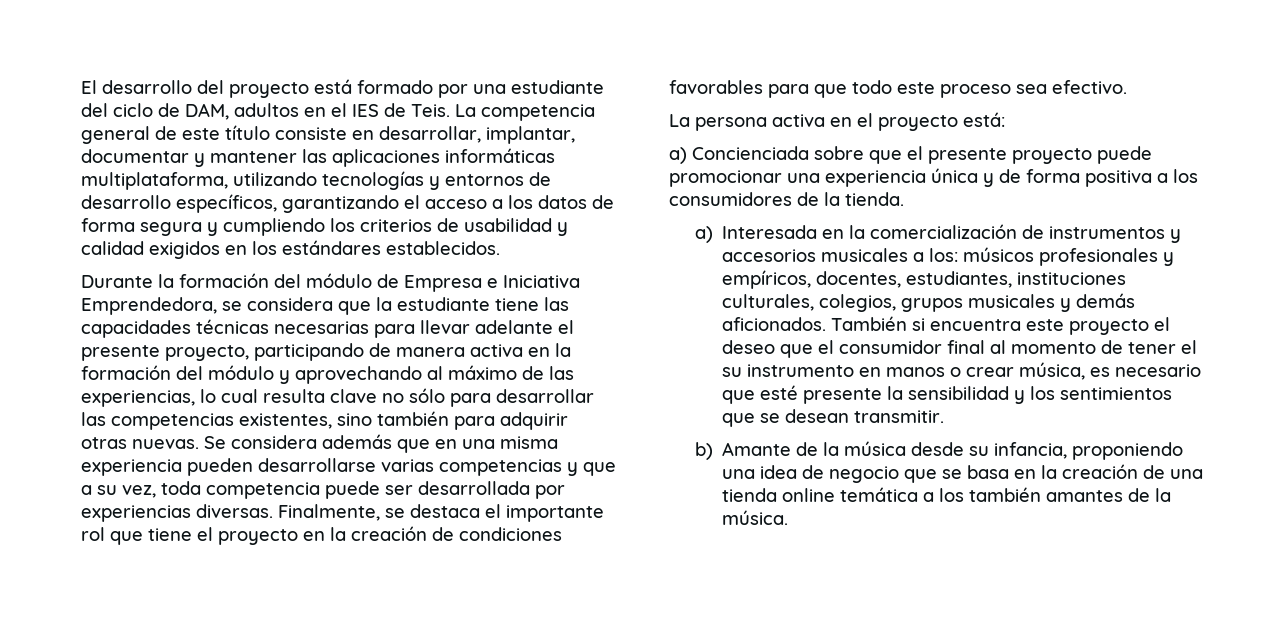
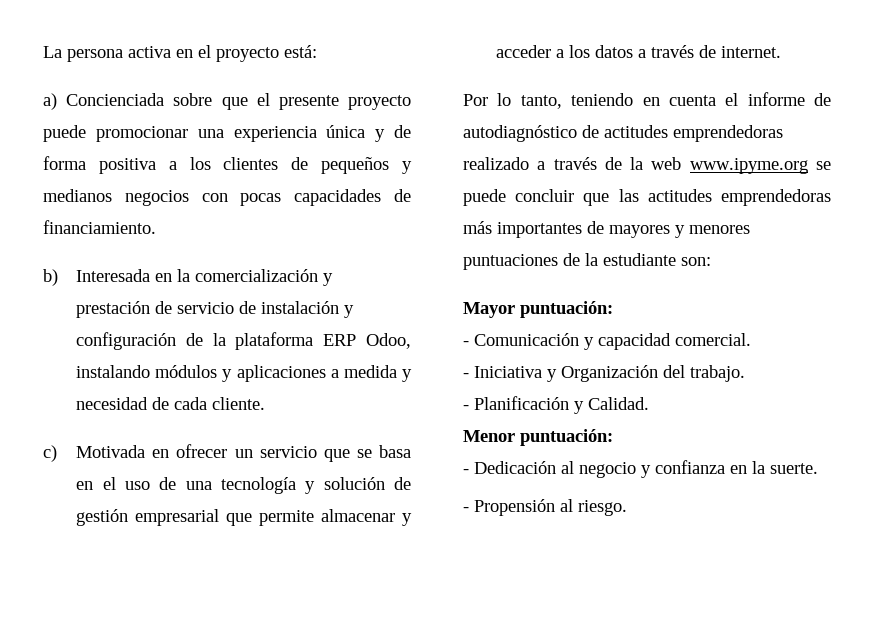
[81,79,604,98] [81,103,595,121] [81,125,575,144] [81,148,555,167] [81,171,551,190] [81,194,614,213] [81,218,568,236] [81,240,500,259] [81,273,580,292] [81,297,569,315] [81,319,574,338] [81,343,571,361] [81,365,574,384] [81,388,594,407] [81,411,568,430] [81,434,558,453] [81,458,616,476] [81,481,565,499] [81,504,604,522] [81,526,562,545] [669,80,1127,98] El desarrollo del proyecto está formado por una estudiante del ciclo de DAM, adultos en el IES de Teis. La competencia general de este título consiste en desarrollar, implantar, documentar y mantener las aplicaciones informáticas multiplataforma, utilizando tecnologías y entornos de desarrollo específicos, garantizando el acceso a los datos de forma segura y cumpliendo los criterios de usabilidad y calidad exigidos en los estándares establecidos. // Durante la formación del módulo de Empresa e Iniciativa Emprendedora, se considera que la estudiante tiene las capacidades técnicas necesarias para llevar adelante el presente proyecto, participando de manera activa en la formación del módulo y aprovechando al máximo de las experiencias, lo cual resulta clave no sólo para desarrollar las competencias existentes, sino también para adquirir otras nuevas. Se considera además que en una misma experiencia pueden desarrollarse varias competencias y que a su vez, toda competencia puede ser desarrollada por experiencias diversas. Finalmente, se destaca el importante rol que tiene el proyecto en la creación de condiciones favorables para que todo este proceso sea efectivo. // -> (43, 52) none
[669,192,904,206] [694,224,1181,243] [721,247,1174,266] [721,270,1126,289] [721,293,1135,312] [721,316,1170,335] [721,340,1197,358] [721,362,1201,380] [721,385,1172,404] [721,409,944,427] [694,441,1183,460] [721,464,1203,483] [721,487,1171,502] [721,510,788,525] consumidores de la tienda. // a) Interesada en la comercialización de instrumentos y accesorios musicales a los: músicos profesionales y empíricos, docentes, estudiantes, instituciones culturales, colegios, grupos musicales y demás aficionados. También si encuentra este proyecto el deseo que el consumidor final al momento de tener el su instrumento en manos o crear música, es necesario que esté presente la sensibilidad y los sentimientos que se desean transmitir. // b) Amante de la música desde su infancia, proponiendo una idea de negocio que se basa en la creación de una tienda online temática a los también amantes de la música. -> [223,157,412,174] [43,189,412,206] [43,220,156,234] [43,269,334,286] [76,301,355,318] [76,332,412,350] [76,365,413,382] [76,397,266,410] [43,444,412,462] [76,477,411,494] [76,509,412,526] [496,45,782,58] [463,92,831,109] [463,125,783,142] [463,157,831,174] [463,189,831,206] [463,221,750,238] [463,253,711,270] [463,301,613,318] [463,333,751,350] [463,365,745,382] [463,396,649,414] [463,429,613,446] [463,460,818,478] [463,499,627,516] clientes de pequeños y medianos negocios con pocas capacidades de financiamiento. // b) Interesada en la comercialización y prestación de servicio de instalación y configuración de la plataforma ERP Odoo, instalando módulos y aplicaciones a medida y necesidad de cada cliente. // c) Motivada en ofrecer un servicio que se basa en el uso de una tecnología y solución de gestión empresarial que permite almacenar y acceder a los datos a través de internet. // Por lo tanto, teniendo en cuenta el informe de autodiagnóstico de actitudes emprendedoras realizado a través de la web www.ipyme.org se puede concluir que las actitudes emprendedoras más importantes de mayores y menores puntuaciones de la estudiante son: // Mayor puntuación: // - Comunicación y capacidad comercial. // - Iniciativa y Organización del trabajo. // - Planificación y Calidad. // Menor puntuación: // - Dedicación al negocio y confianza en la suerte. // - Propensión al riesgo.

